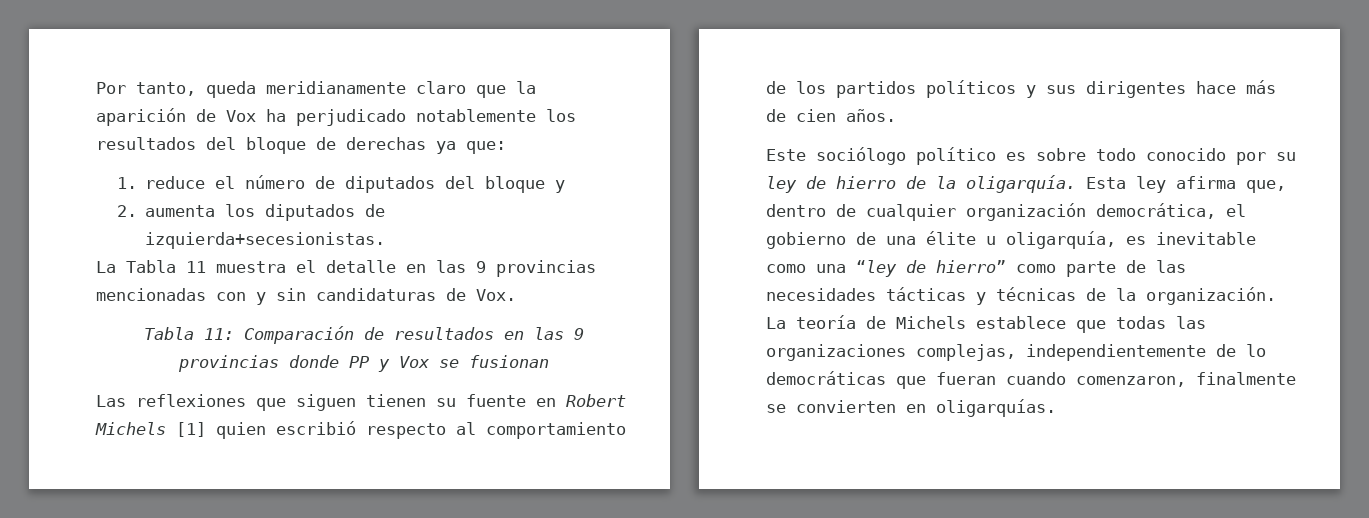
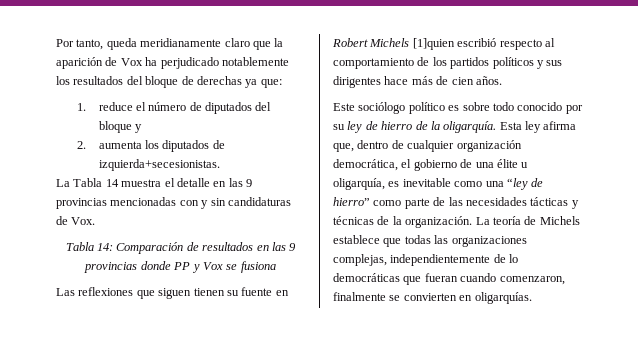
[186,261,206,273] 11 -> [105,179,119,187] 14
[204,328,234,340] 11: -> [97,243,114,251] 14:
[469,355,549,368] fusionan -> [240,261,276,273] fusiona
[176,422,266,439] [1] quien -> [412,38,455,50] [1]quien

